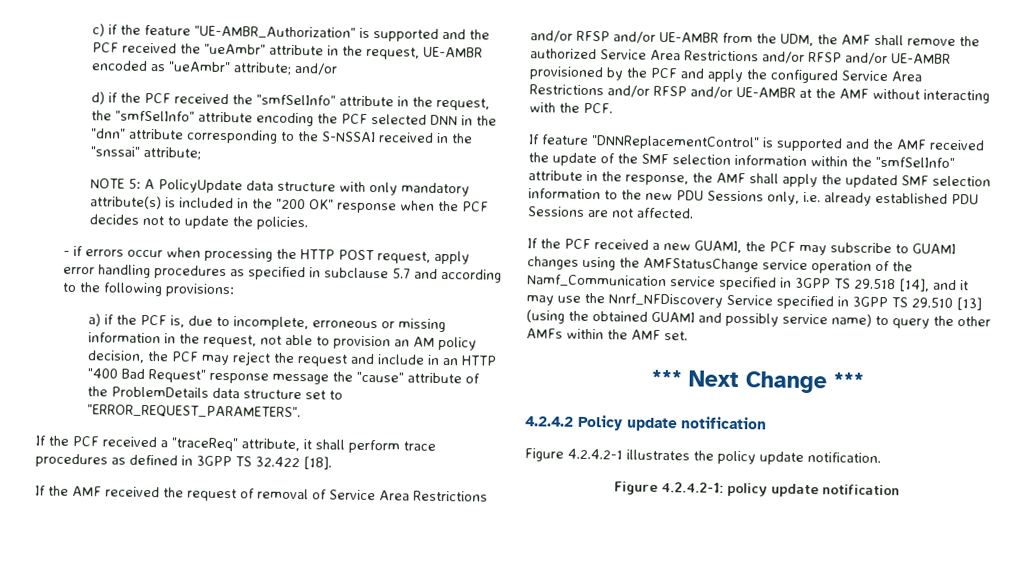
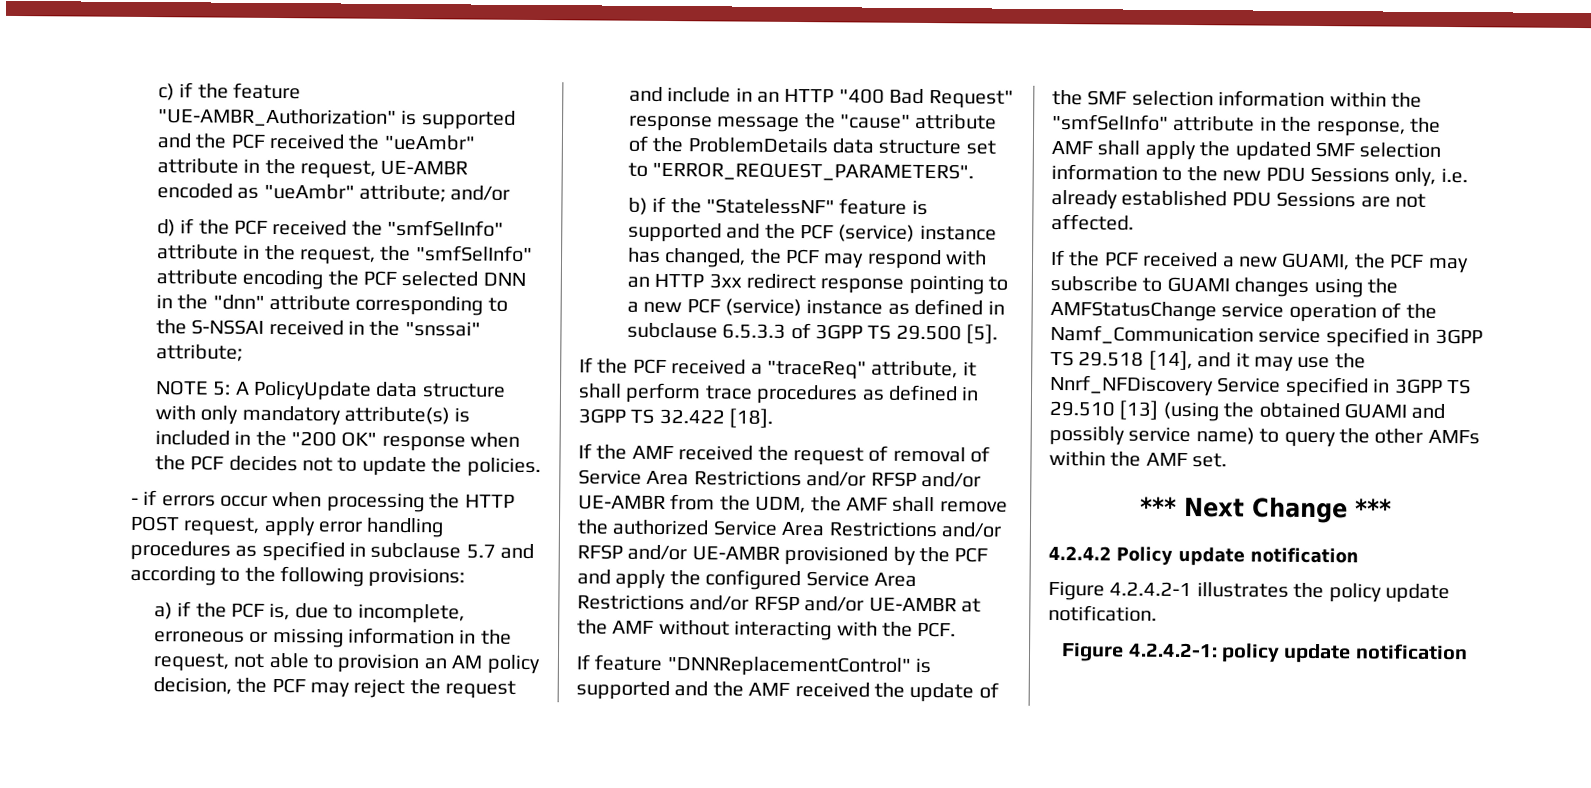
(301, 412) none -> [627,196,928,216] [627,222,997,243] [627,247,988,270] [626,273,1009,295] [626,298,1005,317] [626,322,999,344] // b) if the "StatelessNF" feature is supported and the PCF (service) instance has changed, the PCF may respond with an HTTP 3xx redirect response pointing to a new PCF (service) instance as defined in subclause 6.5.3.3 of 3GPP TS 29.500 [5].

